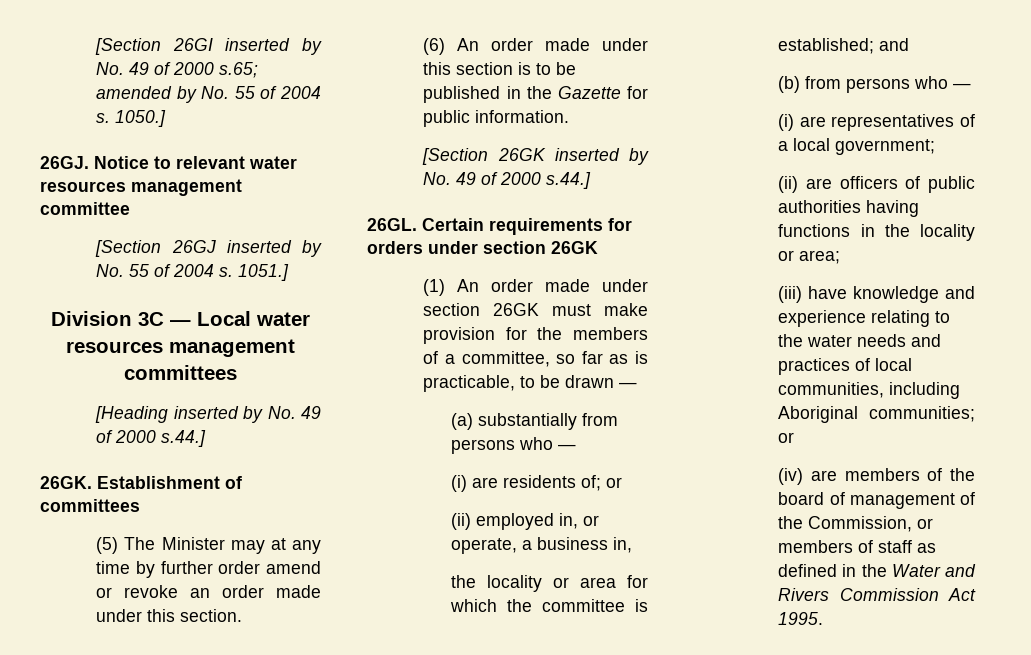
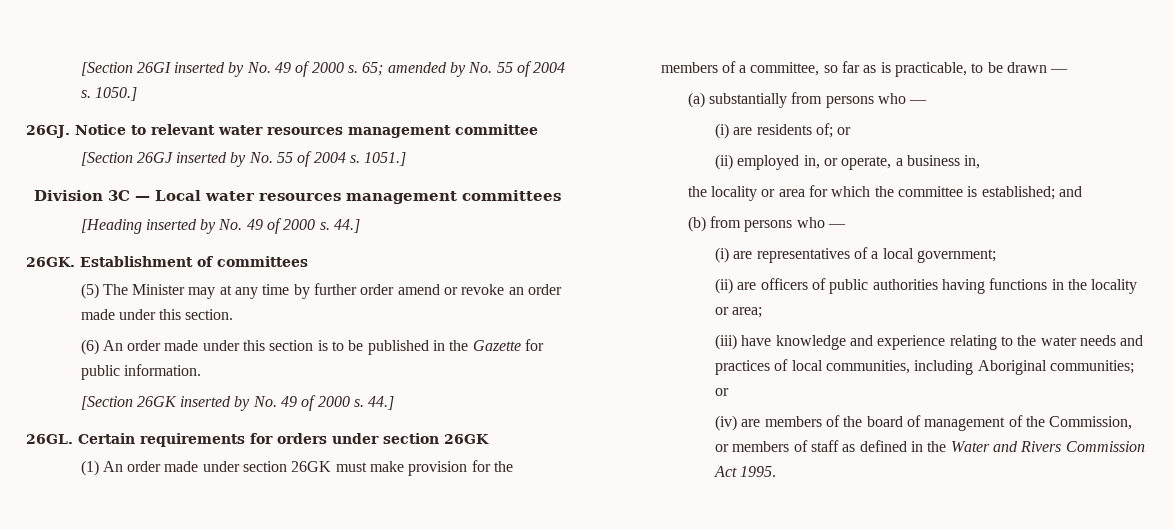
[219,62,259,78] s.65; -> [348,62,384,76] s. 65;
[161,430,207,447] s.44.] -> [319,219,361,233] s. 44.]
[546,172,592,189] s.44.] -> [354,396,395,410] s. 44.]

